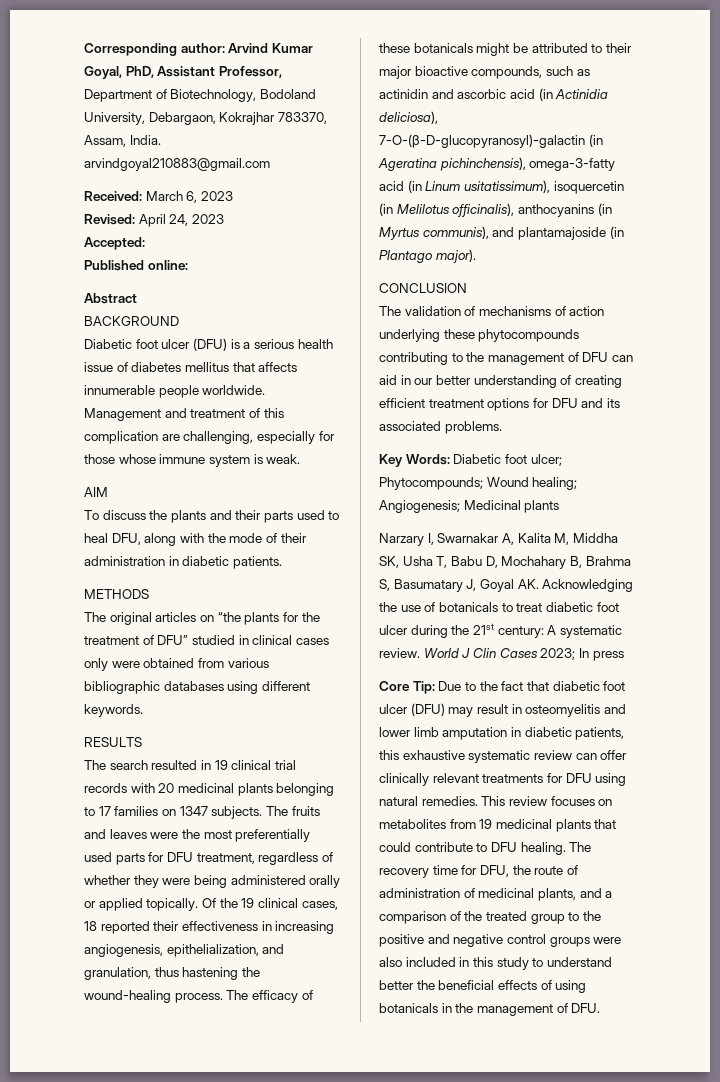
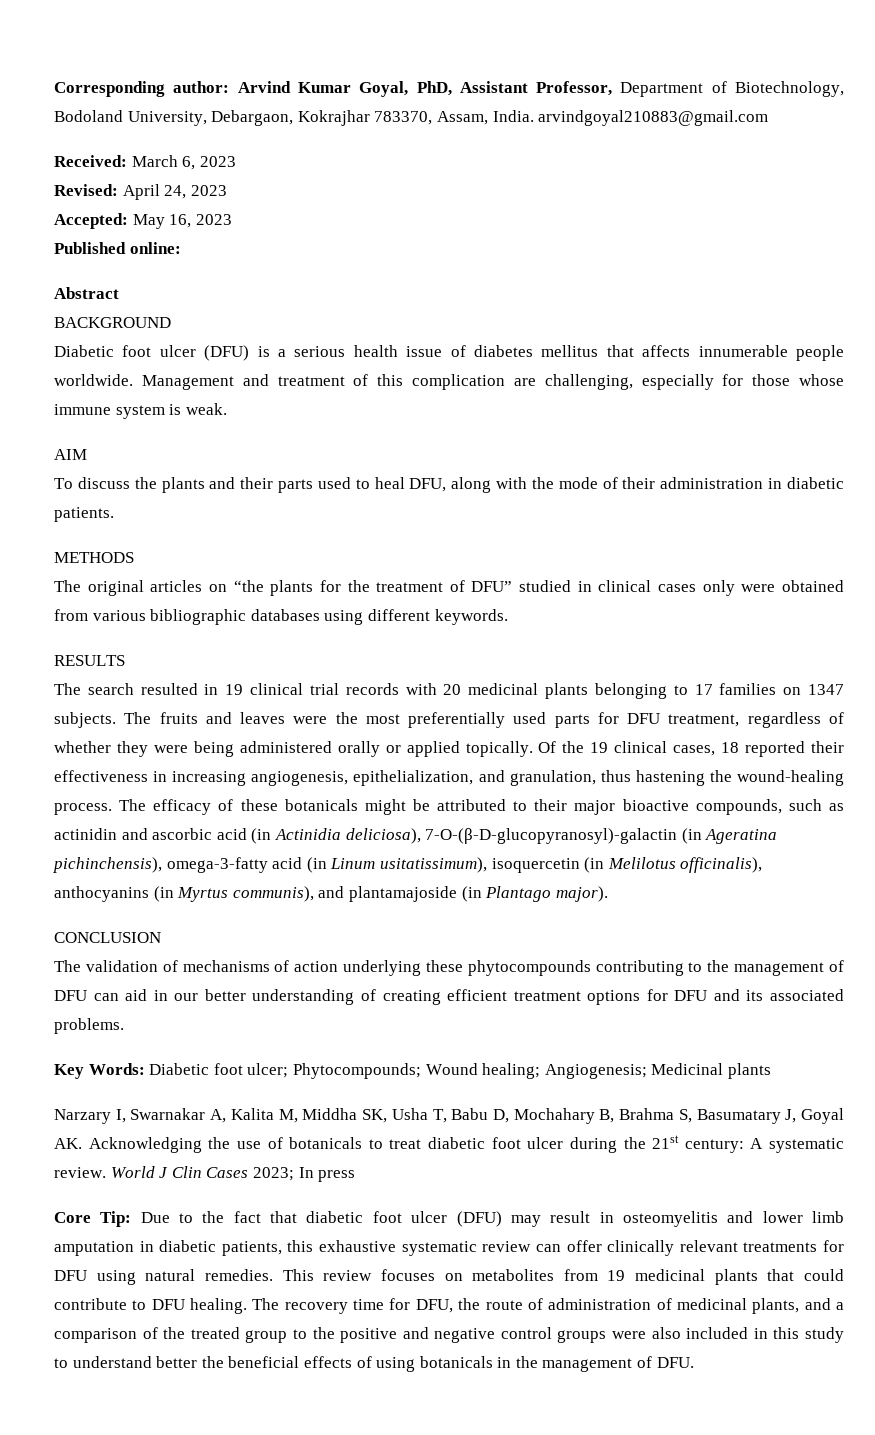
(145, 243) none -> [132,214,232,229] May 16, 2023

